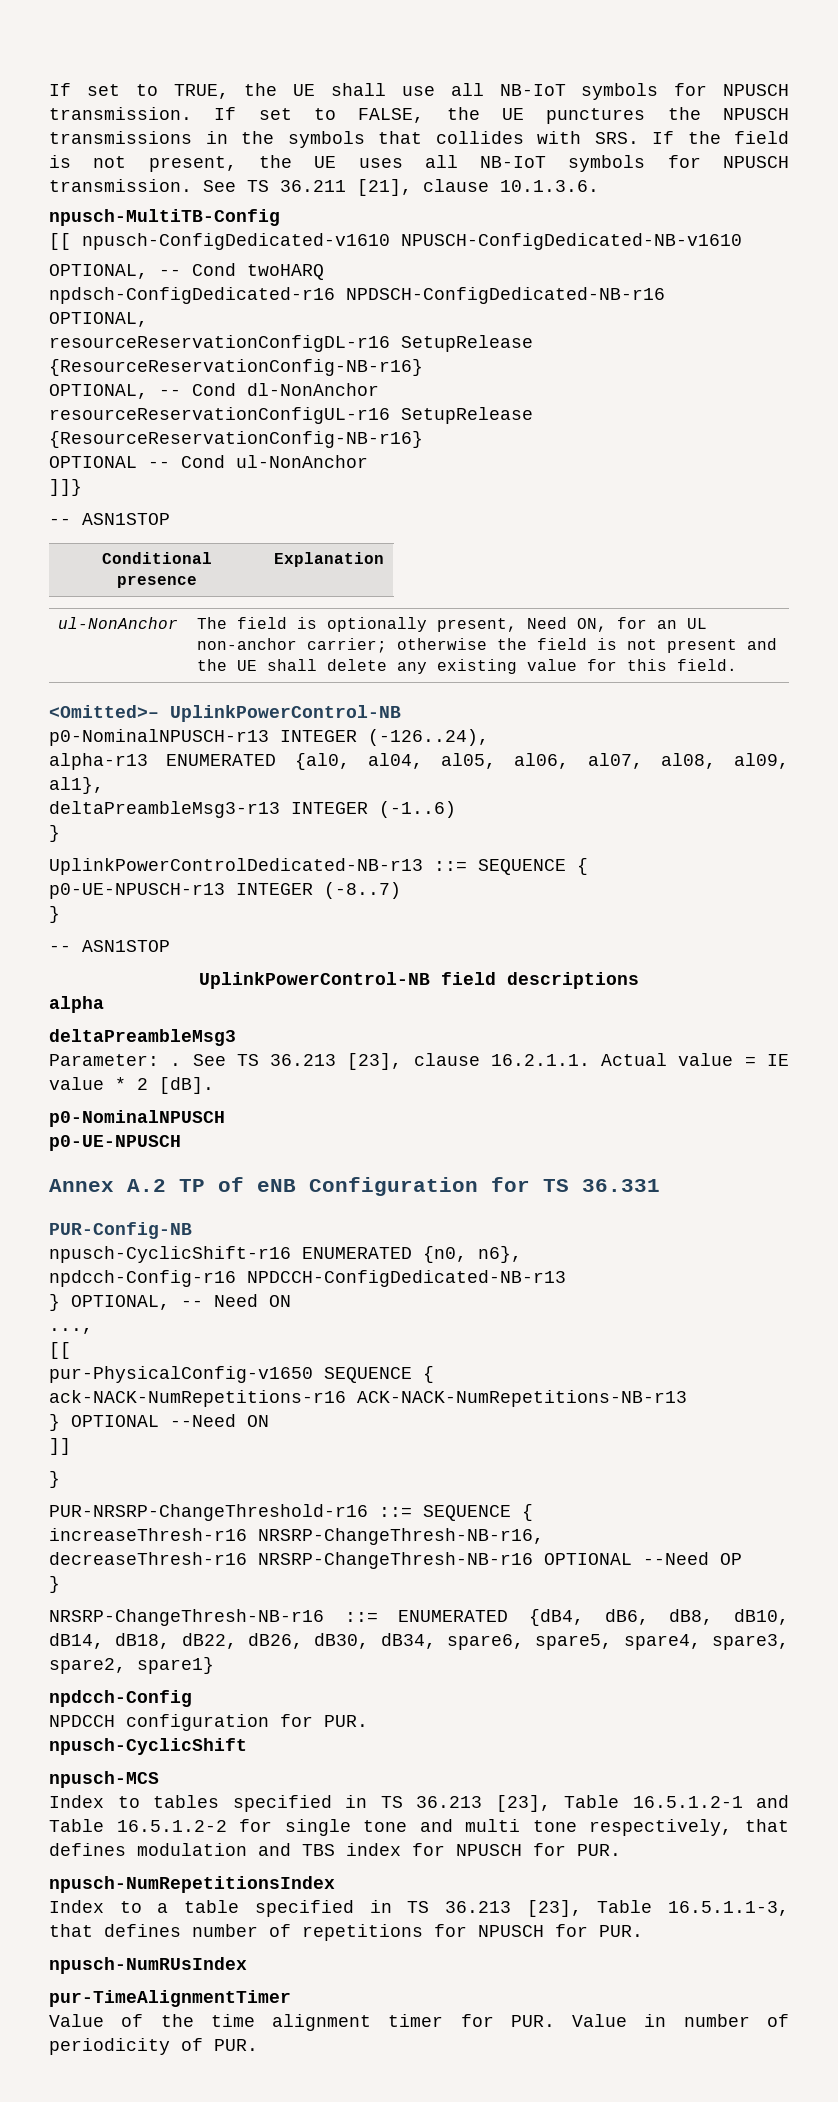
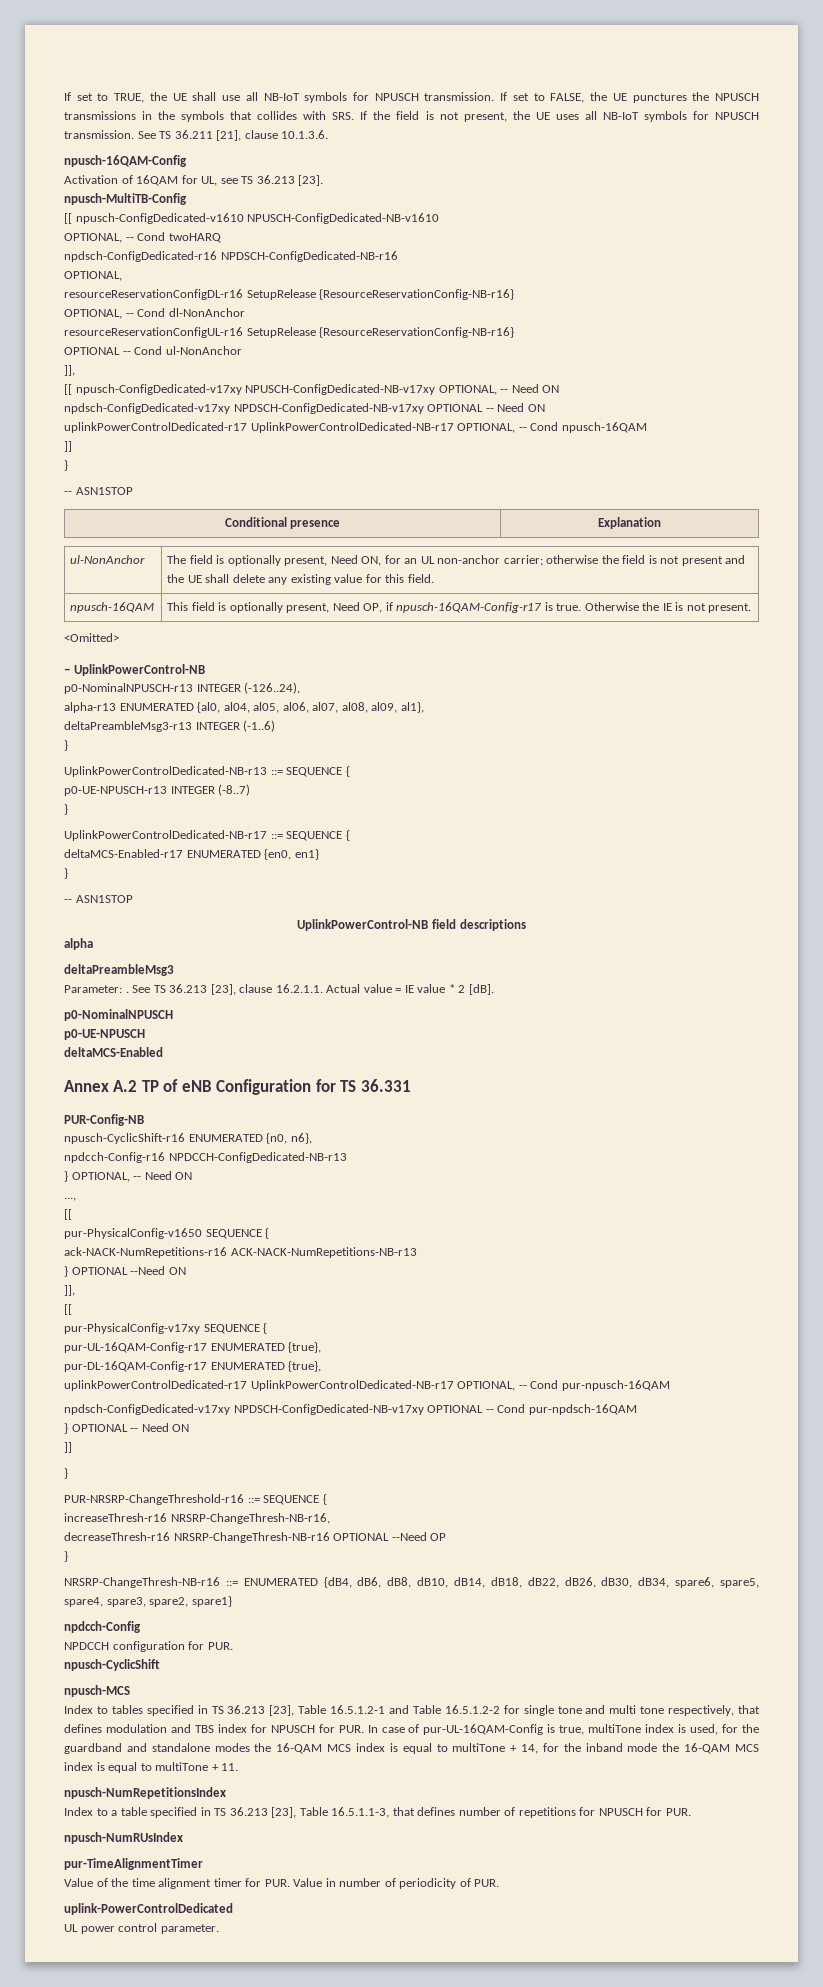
(599, 186) none -> [64,155,187,167] [64,175,324,186] // npusch-16QAM-Config // Activation of 16QAM for UL, see TS 36.213 [23].
[49,479,82,496] ]]} -> [64,365,75,376] [64,384,560,395] [64,403,545,414] [64,422,647,433] [64,441,72,452] [64,460,68,471] ]], // [[ npusch-ConfigDedicated-v17xy NPUSCH-ConfigDedicated-NB-v17xy OPTIONAL, -- Need ON // npdsch-ConfigDedicated-v17xy NPDSCH-ConfigDedicated-NB-v17xy OPTIONAL -- Need ON // uplinkPowerControlDedicated-r17 UplinkPowerControlDedicated-NB-r17 OPTIONAL, -- Cond npusch-16QAM // ]] // }
[49,705,159,718] // <Omitted>– -> [70,602,155,613] [167,602,752,613] [64,633,119,642] [64,668,70,674] // npusch-16QAM | This field is optionally present, Need OP, if npusch-16QAM-Config-r17 is true. Otherwise the IE is not present. // <Omitted> // –
(60, 914) none -> [64,830,350,841] [64,849,319,860] [64,868,68,879] // UplinkPowerControlDedicated-NB-r17 ::= SEQUENCE { // deltaMCS-Enabled-r17 ENUMERATED {en0, en1} // }
(181, 1143) none -> [64,1047,163,1057] // deltaMCS-Enabled
(269, 1421) none -> [64,1285,75,1296] [64,1304,72,1315] [64,1323,268,1334] [64,1342,322,1353] [64,1361,322,1372] [64,1380,670,1391] [64,1404,637,1415] [64,1423,190,1434] // ]], // [[ // pur-PhysicalConfig-v17xy SEQUENCE { // pur-UL-16QAM-Config-r17 ENUMERATED {true}, // pur-DL-16QAM-Config-r17 ENUMERATED {true}, // uplinkPowerControlDedicated-r17 UplinkPowerControlDedicated-NB-r17 OPTIONAL, -- Cond pur-npusch-16QAM // npdsch-ConfigDedicated-v17xy NPDSCH-ConfigDedicated-NB-v17xy OPTIONAL -- Cond pur-npdsch-16QAM // } OPTIONAL -- Need ON
(621, 1850) none -> [367,1724,760,1735] [64,1743,760,1754] [64,1762,239,1773] In case of pur-UL-16QAM-Config is true, multiTone index is used, for the guardband and standalone modes the 16-QAM MCS index is equal to multiTone + 14, for the inband mode the 16-QAM MCS index is equal to multiTone + 11.
(258, 2045) none -> [64,1903,233,1915] [64,1923,219,1934] // uplink-PowerControlDedicated // UL power control parameter.

